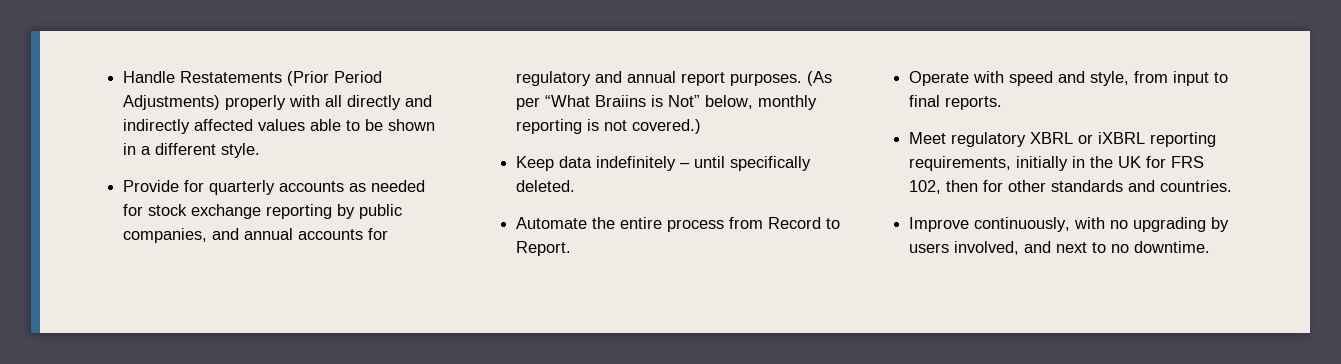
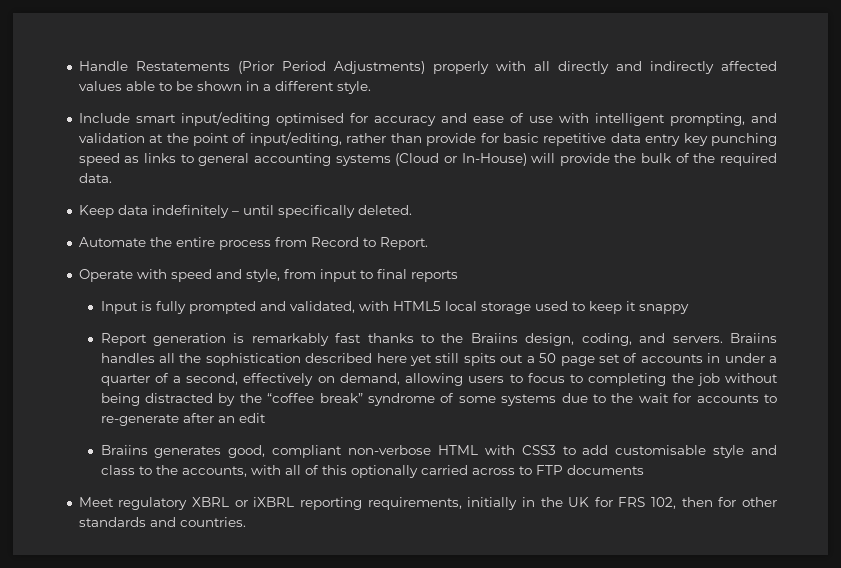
[123,180,426,195] [123,204,403,219] [123,228,389,243] [516,71,833,86] [516,95,818,110] [516,119,702,134] Provide for quarterly accounts as needed for stock exchange reporting by public companies, and annual accounts for regulatory and annual report purposes. (As per “What Braiins is Not” below, monthly reporting is not covered.) -> [78,112,777,126] [78,132,777,146] [78,153,777,166] [78,173,112,183] Include smart input/editing optimised for accuracy and ease of use with intelligent prompting, and validation at the point of input/editing, rather than provide for basic repetitive data entry key punching speed as links to general accounting systems (Cloud or In-House) will provide the bulk of the required data.
[945,96,1003,110] reports. -> [410,270,458,282] [100,301,689,314] [100,333,778,346] [100,353,778,366] [100,373,779,386] [100,393,778,406] [100,413,266,426] [100,445,778,458] [100,465,644,478] reports // Input is fully prompted and validated, with HTML5 local storage used to keep it snappy // Report generation is remarkably fast thanks to the Braiins design, coding, and servers. Braiins handles all the sophistication described here yet still spits out a 50 page set of accounts in under a quarter of a second, effectively on demand, allowing users to focus to completing the job without being distracted by the “coffee break” syndrome of some systems due to the wait for accounts to re-generate after an edit // Braiins generates good, compliant non-verbose HTML with CSS3 to add customisable style and class to the accounts, with all of this optionally carried across to FTP documents
[909,217,1230,232] [909,241,1211,255] // Improve continuously, with no upgrading by users involved, and next to no downtime. -> (246, 522) none

